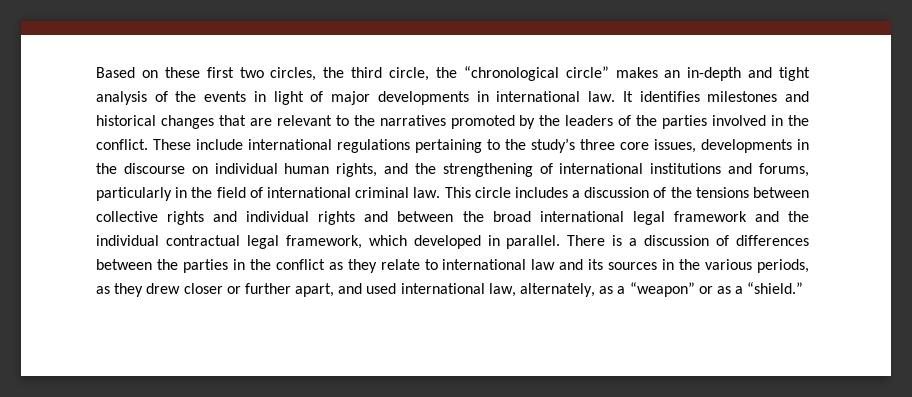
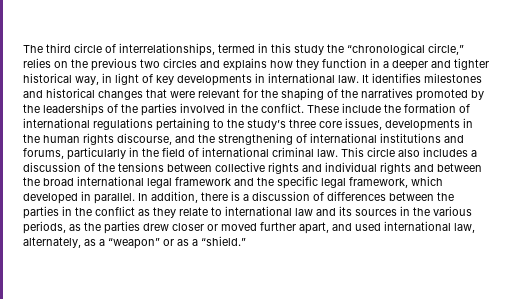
[96,66,810,81] [96,91,247,105] Based on these first two circles, the third circle, the “chronological circle” makes an in-depth and tight analysis of the events -> [23,43,464,56] [23,58,489,71] [23,73,99,85] The third circle of interrelationships, termed in this study the “chronological circle,” relies on the previous two circles and explains how they function in a deeper and tighter historical way,
[331,91,371,105] major -> [156,75,174,85] key
[249,115,349,126] are relevant to -> [170,88,338,101] were relevant for the shaping of
[565,115,614,126] leaders -> [43,103,104,116] leaderships
(243, 144) none -> [384,103,470,113] the formation of
[123,163,378,177] discourse on individual human rights, -> [43,133,172,145] human rights discourse,
(511, 192) none -> [398,149,420,157] also
[96,235,240,246] individual contractual -> [277,176,318,189] specific
[567,235,606,246] There -> [138,191,228,203] In addition, there
[114,283,144,297] they -> [84,221,140,234] the parties
(241, 290) none -> [221,223,257,231] moved

